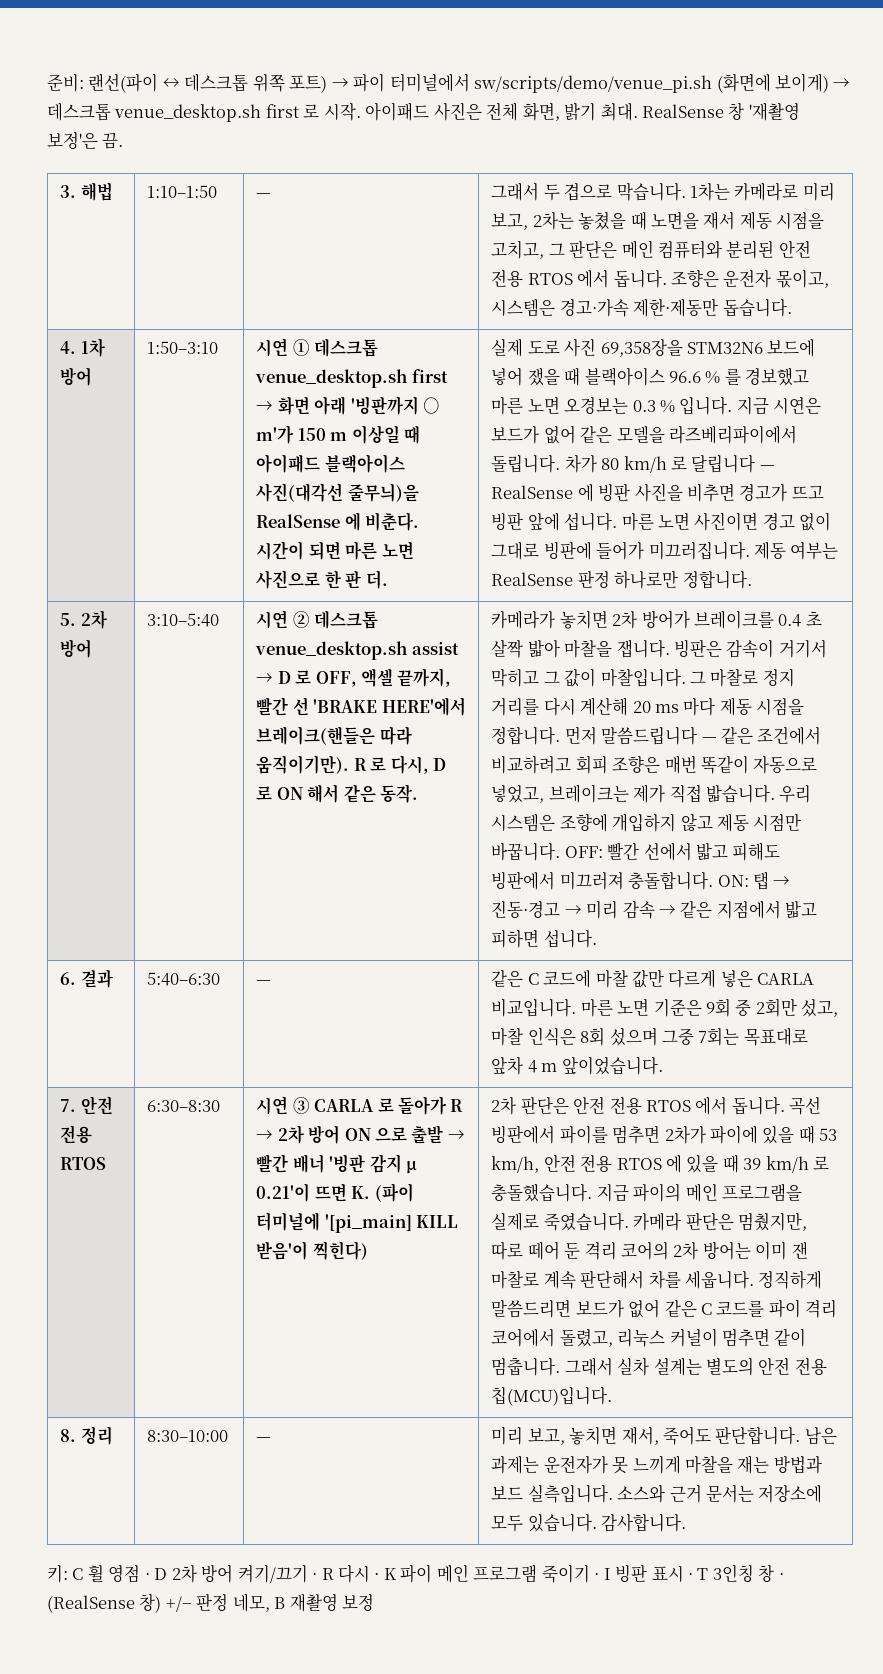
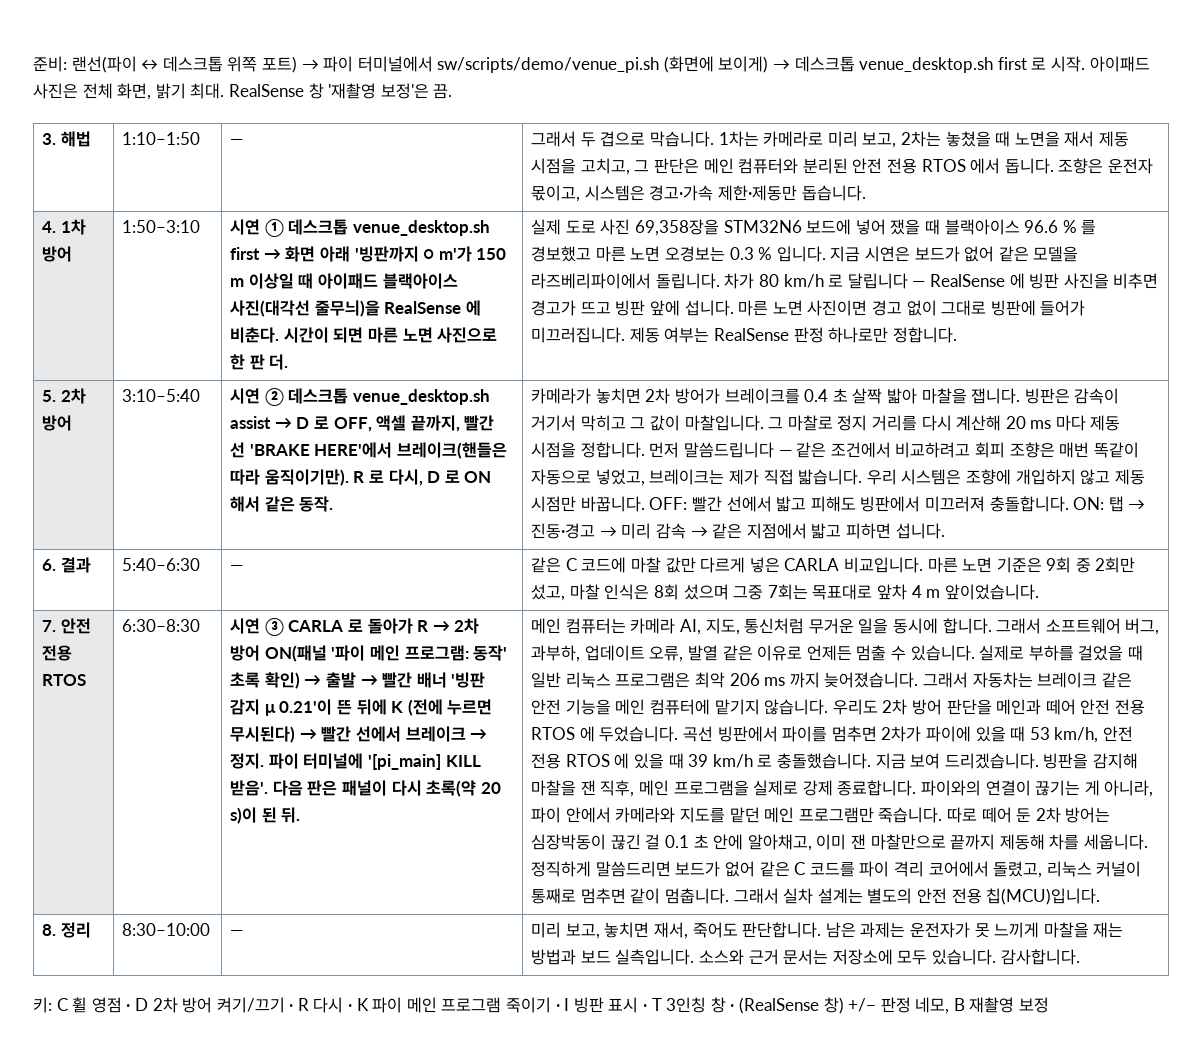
[344,1127,407,1141] ON 으로 -> [264,645,508,662] [230,672,322,689] ON(패널 '파이 메인 프로그램: 동작' 초록 확인) →
[314,1183,414,1202] [256,1212,459,1233] [256,1241,368,1260] [491,1096,785,1115] 뜨면 K. (파이 터미널에 '[pi_main] KILL 받음'이 찍힌다) | 2차 판단은 안전 전용 RTOS 에서 돕니다. -> [336,699,493,716] [230,726,488,743] [230,753,481,770] [230,780,501,797] [230,807,301,824] [531,618,1160,635] [531,645,1143,662] [531,672,1132,688] [531,699,1145,715] [531,726,679,742] 뜬 뒤에 K (전에 누르면 무시된다) → 빨간 선에서 브레이크 → 정지. 파이 터미널에 '[pi_main] KILL 받음'. 다음 판은 패널이 다시 초록(약 20 s)이 된 뒤. | 메인 컴퓨터는 카메라 AI, 지도, 통신처럼 무거운 일을 동시에 합니다. 그래서 소프트웨어 버그, 과부하, 업데이트 오류, 발열 같은 이유로 언제든 멈출 수 있습니다. 실제로 부하를 걸었을 때 일반 리눅스 프로그램은 최악 206 ms 까지 늦어졌습니다. 그래서 자동차는 브레이크 같은 안전 기능을 메인 컴퓨터에 맡기지 않습니다. 우리도 2차 방어 판단을 메인과 떼어 안전 전용 RTOS 에 두었습니다.
[633,1183,802,1202] [491,1212,807,1231] [491,1241,808,1260] [491,1270,645,1289] 파이의 메인 프로그램을 실제로 죽였습니다. 카메라 판단은 멈췄지만, 따로 떼어 둔 격리 코어의 2차 방어는 이미 잰 마찰로 계속 판단해서 -> [910,753,1138,769] [531,780,1154,797] [531,807,1111,823] [531,834,1045,851] 보여 드리겠습니다. 빙판을 감지해 마찰을 잰 직후, 메인 프로그램을 실제로 강제 종료합니다. 파이와의 연결이 끊기는 게 아니라, 파이 안에서 카메라와 지도를 맡던 메인 프로그램만 죽습니다. 따로 떼어 둔 2차 방어는 심장박동이 끊긴 걸 0.1 초 안에 알아채고, 이미 잰 마찰만으로 끝까지 제동해
(718, 1337) none -> [531,888,577,904] 통째로

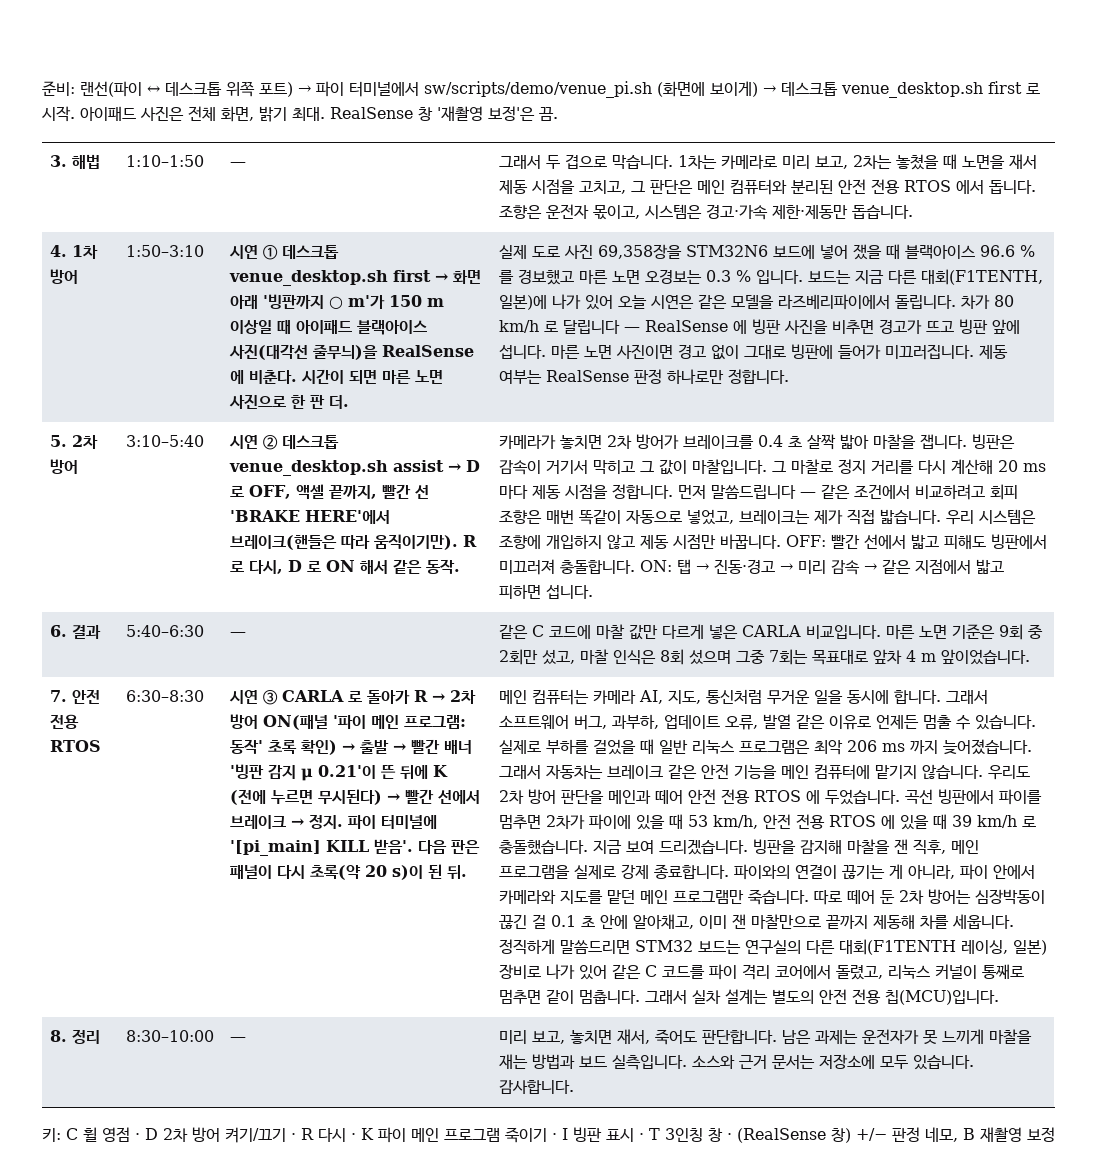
[830,246,995,262] 지금 시연은 보드가 없어 -> [807,269,1043,285] [498,294,694,310] 보드는 지금 다른 대회(F1TENTH, 일본)에 나가 있어 오늘 시연은
[675,861,755,877] 보드가 없어 -> [634,939,1047,955] [498,964,607,980] STM32 보드는 연구실의 다른 대회(F1TENTH 레이싱, 일본) 장비로 나가 있어

